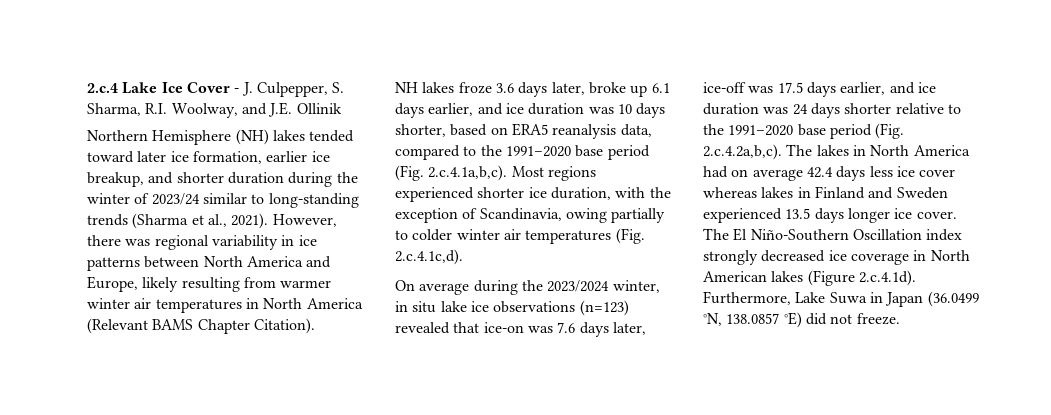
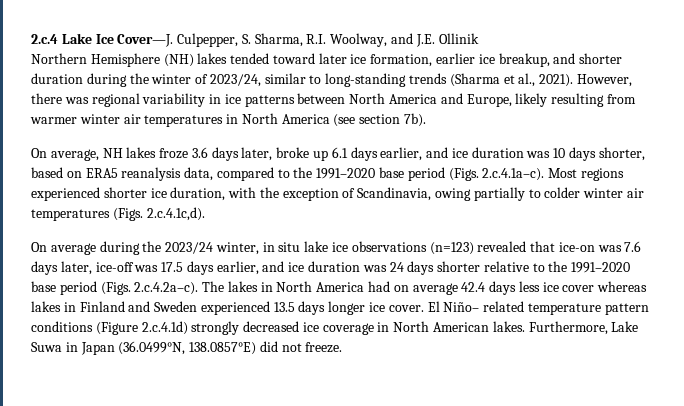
[186,82,253,96] Cover - J. -> [117,34,174,47] Cover—J.
[151,193,200,205] 2023/24 -> [209,74,261,87] 2023/24,
[87,318,315,334] (Relevant BAMS Chapter Citation). // -> [333,113,427,127] [31,148,99,161] (see section 7b). // On average,
[395,165,508,181] (Fig. 2.c.4.1a,b,c). -> [448,168,545,181] (Figs. 2.c.4.1a–c).
[615,228,645,244] (Fig. -> [112,208,143,221] (Figs.
[547,280,610,292] 2023/2024 -> [165,242,214,254] 2023/24
[875,123,905,139] [703,144,782,160] (Fig. 2.c.4.2a,b,c). -> [100,282,199,295] (Figs. 2.c.4.2a–c).
[703,228,963,241] The El Niño-Southern Oscillation index -> [427,301,649,315] [31,321,188,335] El Niño– related temperature pattern conditions (Figure 2.c.4.1d)
[771,270,916,286] lakes (Figure 2.c.4.1d). -> [492,321,525,332] lakes.
[927,291,979,307] [703,312,802,328] (36.0499 °N, 138.0857 °E) -> [118,341,257,355] (36.0499°N, 138.0857°E)

